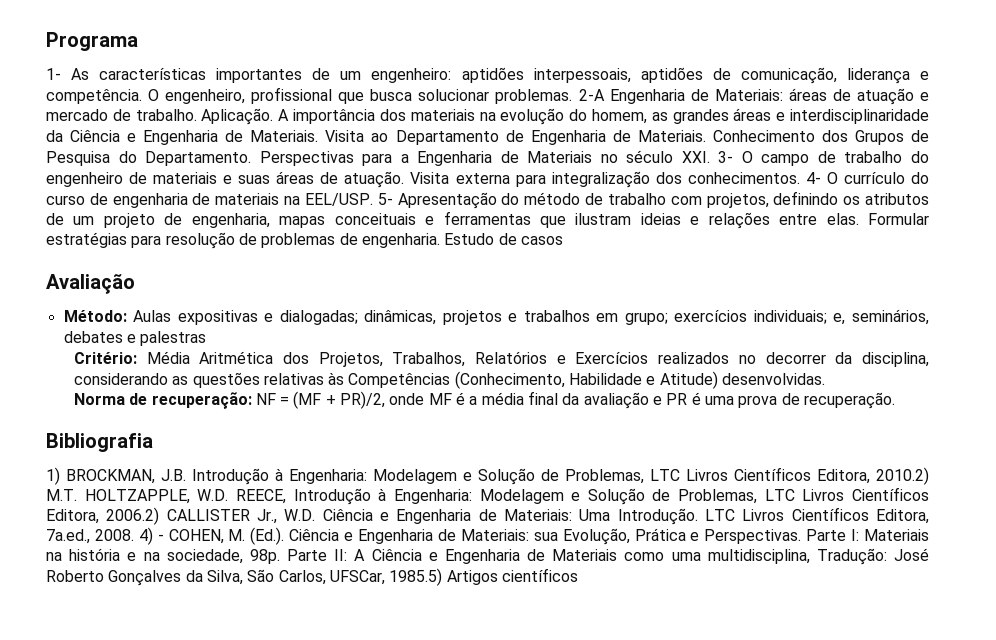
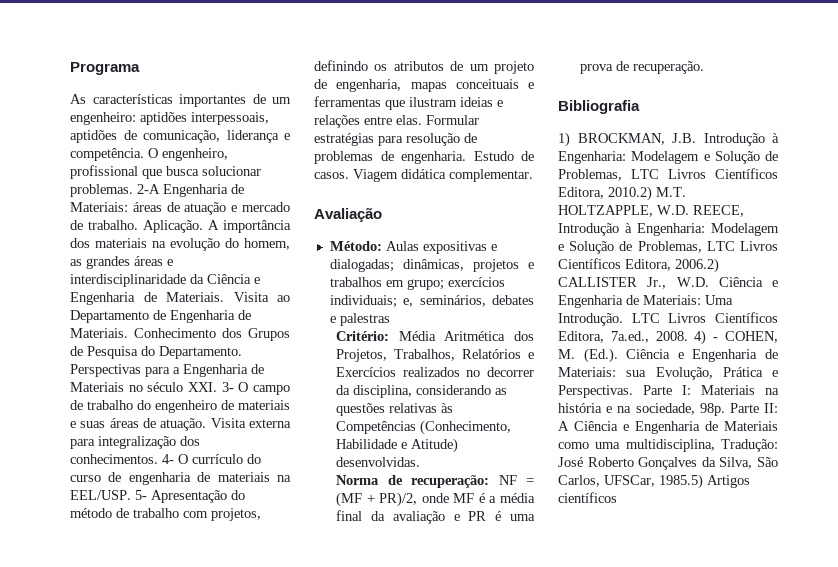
[46,68,61,80] 1- -> (140, 68) none
[520,236,563,245] casos -> [314,169,533,182] casos. Viagem didática complementar.

